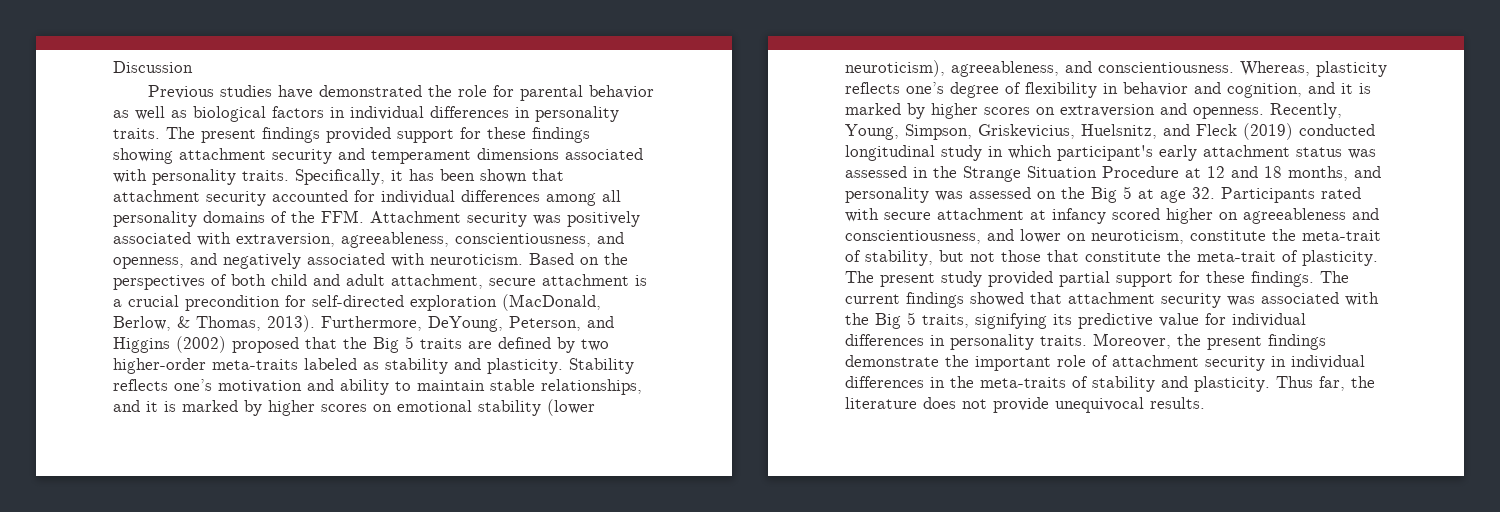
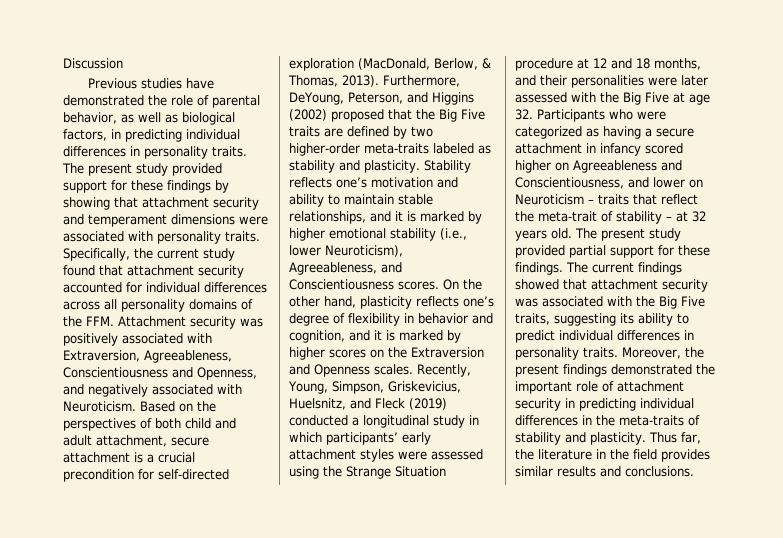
[492,85,654,101] for parental behavior -> [197,95,260,108] [63,112,117,124] of parental behavior,
[272,106,345,118] factors in -> [63,129,182,142] factors, in predicting
[262,127,320,143] findings -> [136,163,168,176] study
[113,148,173,164] showing -> [215,180,229,193] [63,197,138,210] by showing that
(559, 154) none -> [239,216,268,225] were
[391,169,527,183] it has been shown -> [134,248,235,261] [63,265,95,276] the current study found
[546,193,596,206] among -> [63,301,100,310] across
[236,232,624,248] [113,257,184,269] extraversion, agreeableness, conscientiousness, and openness, -> [63,350,232,363] [63,367,257,380] Extraversion, Agreeableness, Conscientiousness and Openness,
[430,254,523,265] neuroticism. -> [63,401,136,412] Neuroticism.
[405,336,414,349] 5 -> [461,109,485,120] Five
[321,399,595,416] [845,60,1310,77] scores on emotional stability (lower neuroticism), agreeableness, and conscientiousness. Whereas, -> [329,228,467,241] [289,245,403,257] [289,262,402,275] [289,279,482,290] [289,296,356,308] emotional stability (i.e., lower Neuroticism), Agreeableness, and Conscientiousness scores. On the other hand,
[1060,103,1264,119] extraversion and openness. -> [388,347,484,358] [289,364,413,377] the Extraversion and Openness scales.
(1375, 130) none -> [352,417,359,426] a
[1057,145,1153,161] participant's -> [326,432,398,445] participants’
[1296,147,1376,159] [845,166,928,178] status was assessed in -> [360,449,483,462] [289,466,319,479] styles were assessed using
[1102,166,1179,178] Procedure -> [515,58,573,71] procedure
[845,186,1132,203] personality was assessed on the Big 5 -> [540,75,708,88] [515,92,669,105] their personalities were later assessed with the Big Five
[1321,187,1361,199] [845,208,1046,222] rated with secure attachment at -> [609,109,666,120] [515,126,694,139] [515,143,596,154] who were categorized as having a secure attachment in
[1243,208,1379,224] [845,229,1381,244] [845,250,1378,266] agreeableness and conscientiousness, and lower on neuroticism, constitute the meta-trait of stability, but not those that constitute the meta-trait of plasticity. -> [573,160,682,173] [515,177,703,189] [515,194,698,205] [515,211,706,224] [515,228,572,241] Agreeableness and Conscientiousness, and lower on Neuroticism – traits that reflect the meta-trait of stability – at 32 years old.
[907,312,1226,329] 5 traits, signifying its predictive value for -> [681,296,705,307] [515,313,689,326] [515,330,555,343] Five traits, suggesting its ability to predict
[845,355,939,367] demonstrate -> [611,364,692,375] demonstrated
(1286, 361) none -> [579,398,636,411] predicting
[923,397,1205,413] does not provide unequivocal results. -> [596,449,710,462] [515,466,694,477] in the field provides similar results and conclusions.

